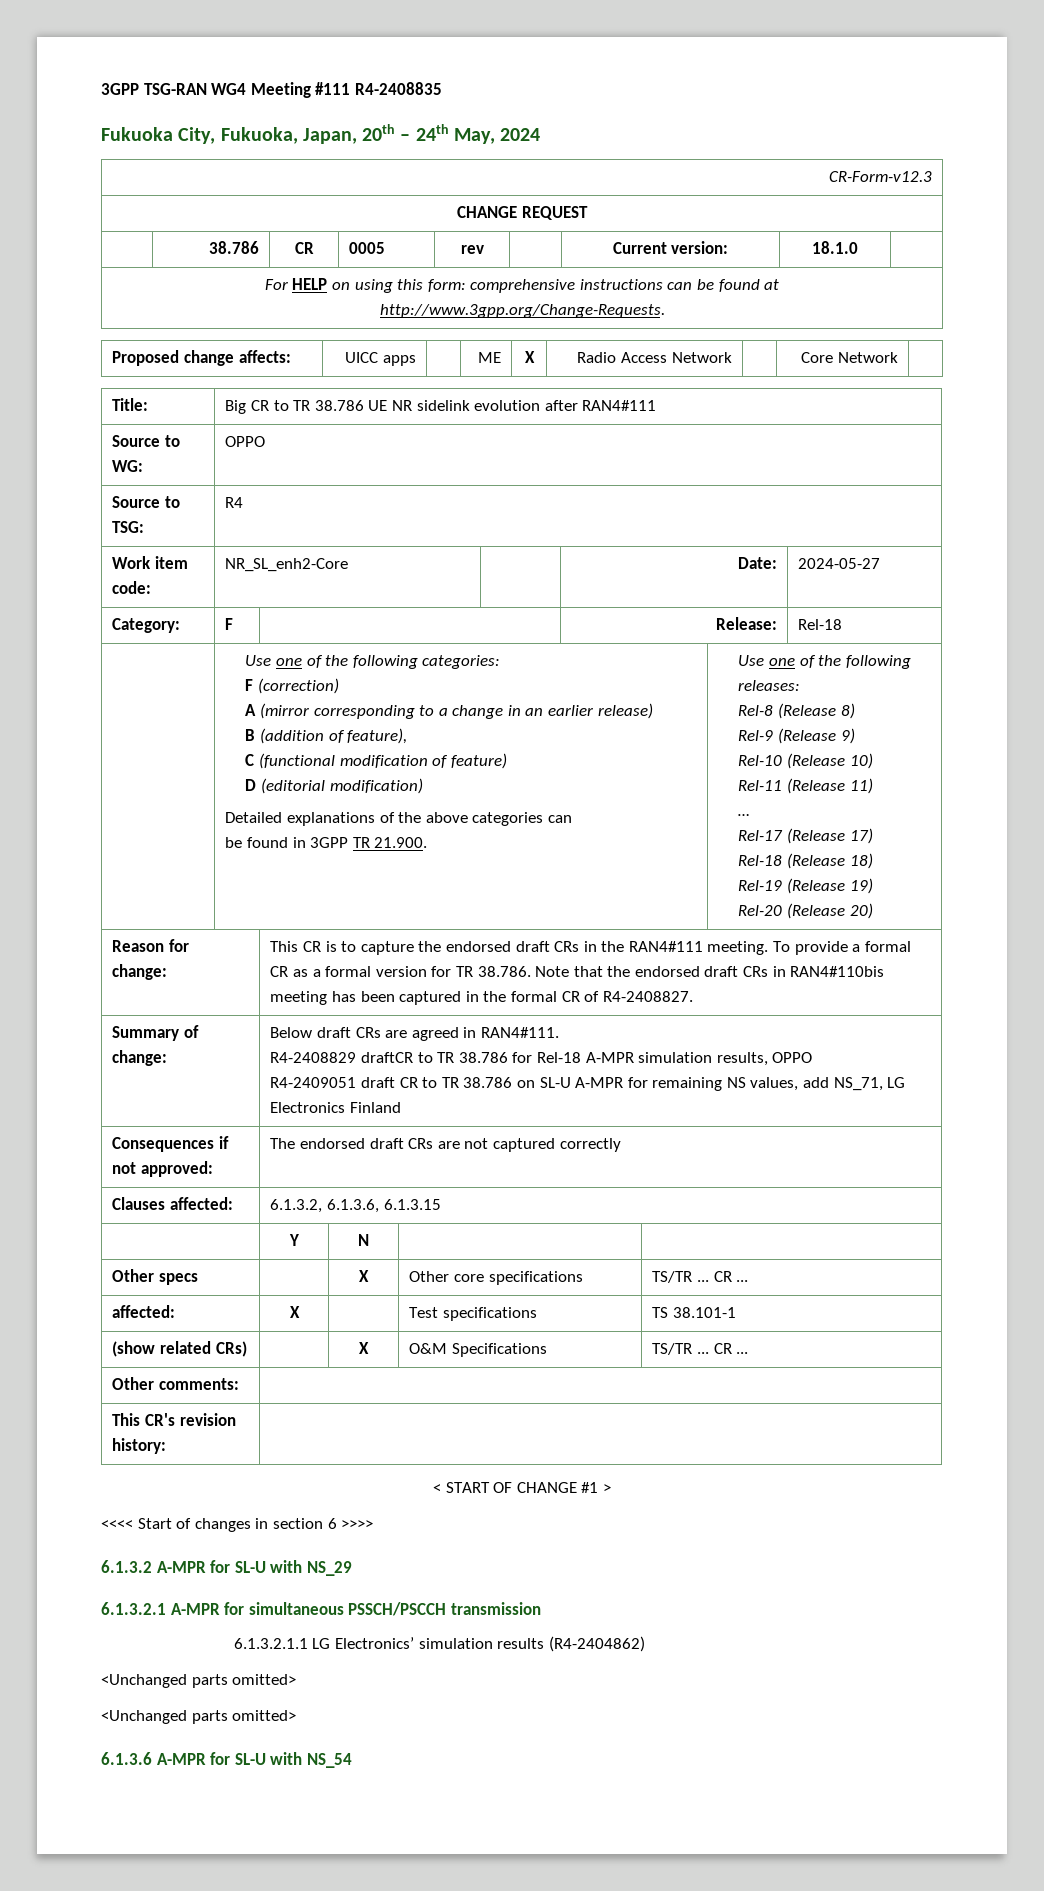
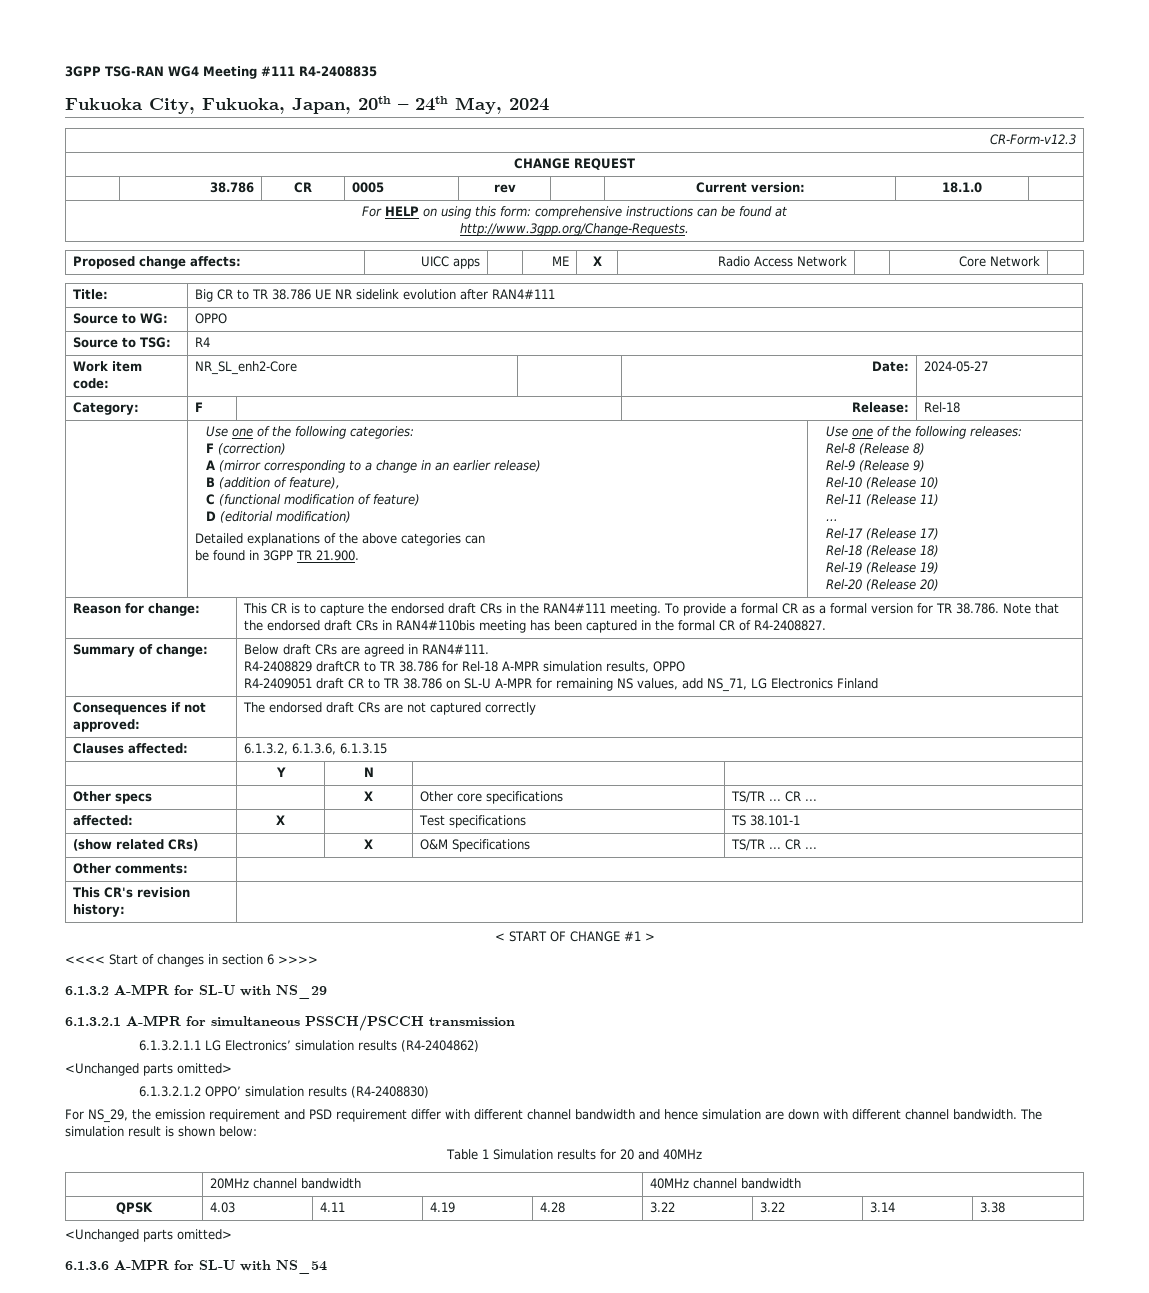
(297, 1679) none -> [138,1086,429,1098] [65,1109,1042,1123] [65,1126,257,1137] [446,1149,702,1160] [209,1178,361,1189] [649,1178,801,1189] [116,1202,153,1214] [209,1202,235,1213] [319,1202,345,1212] [429,1202,455,1213] [539,1202,565,1213] [649,1202,675,1213] [759,1202,785,1213] [869,1202,895,1213] [979,1202,1005,1213] // 6.1.3.2.1.2 OPPO’ simulation results (R4-2408830) // For NS_29, the emission requirement and PSD requirement differ with different channel bandwidth and hence simulation are down with different channel bandwidth. The simulation result is shown below: // Table 1 Simulation results for 20 and 40MHz // | 20MHz channel bandwidth | 40MHz channel bandwidth // QPSK | 4.03 | 4.11 | 4.19 | 4.28 | 3.22 | 3.22 | 3.14 | 3.38

